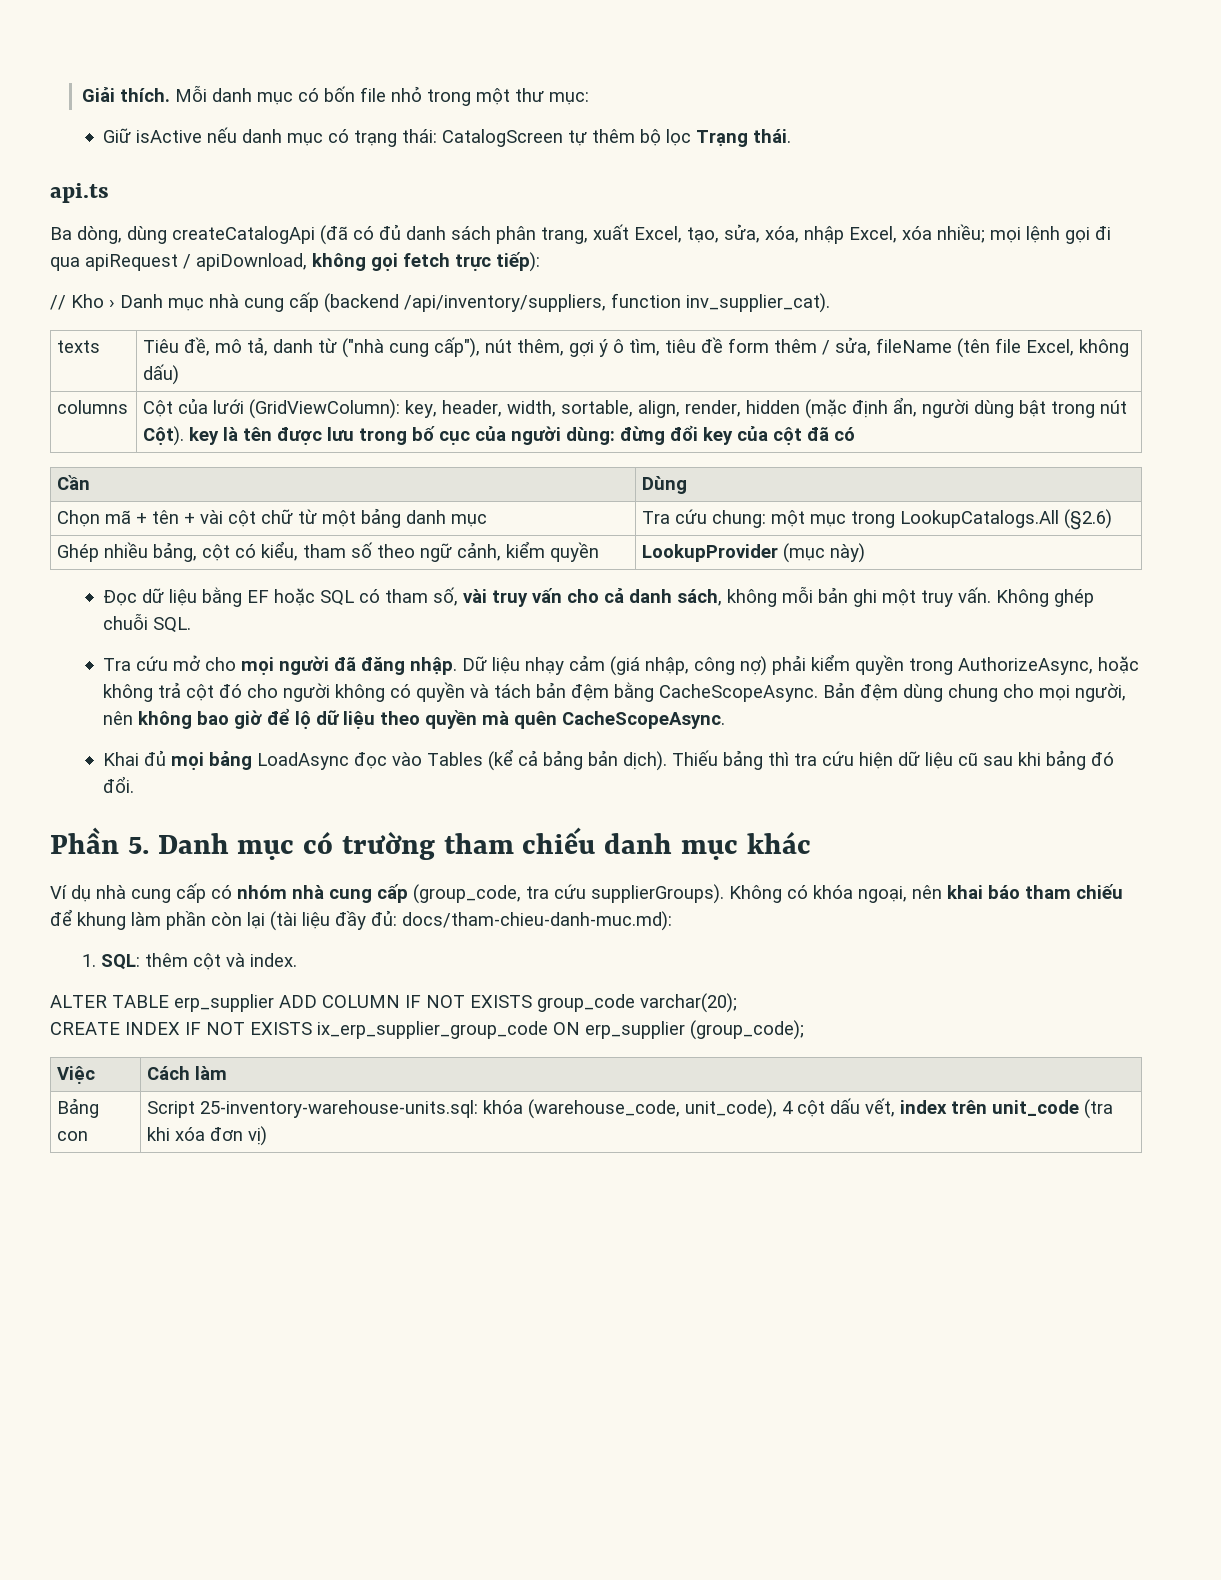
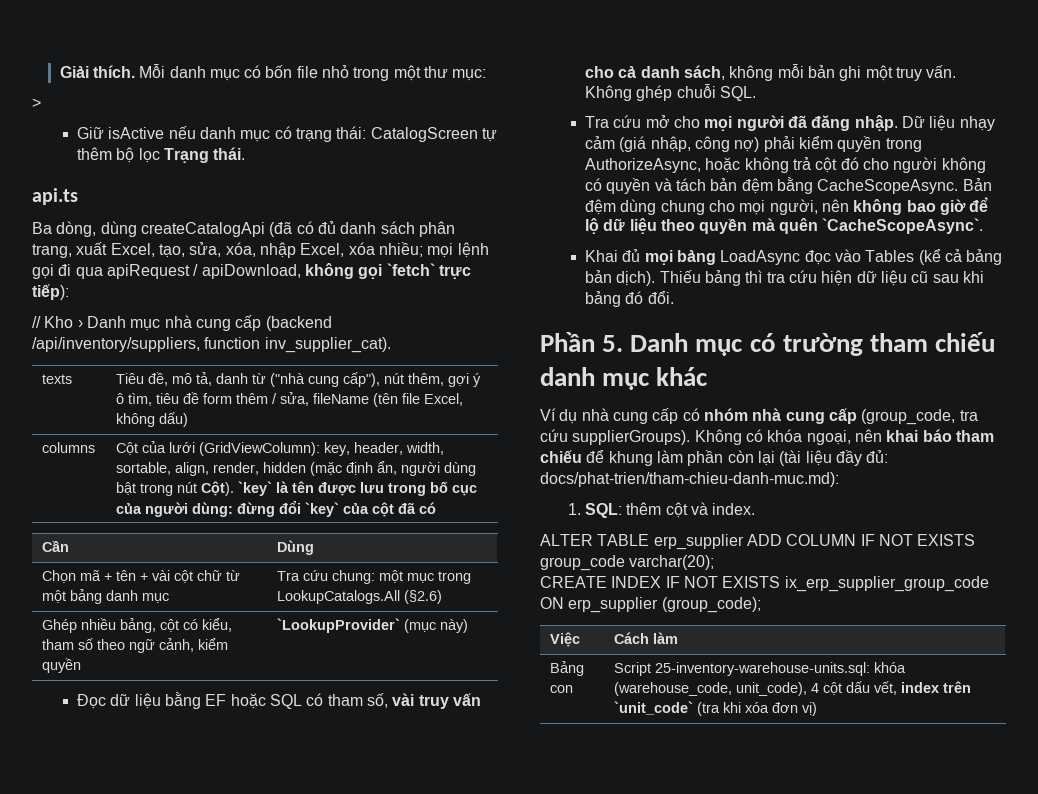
(590, 98) none -> [32,98,41,108] // >
[403,253,450,267] fetch -> [386,263,435,276] `fetch`
[189,427,220,445] key -> [238,481,273,496] `key`
[703,427,734,445] key -> [305,502,340,517] `key`
[642,544,779,562] LookupProvider -> [277,618,401,633] `LookupProvider`
[561,711,725,729] CacheScopeAsync. -> [822,218,984,234] `CacheScopeAsync`.
[402,911,672,931] docs/tham-chieu-danh-muc.md): -> [540,472,839,487] docs/phat-trien/tham-chieu-danh-muc.md):
[992,1100,1080,1116] unit_code -> [614,701,694,715] `unit_code`

